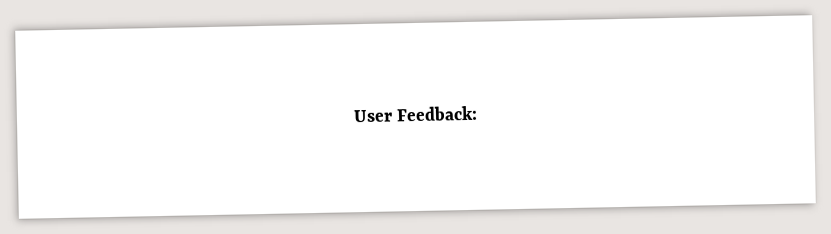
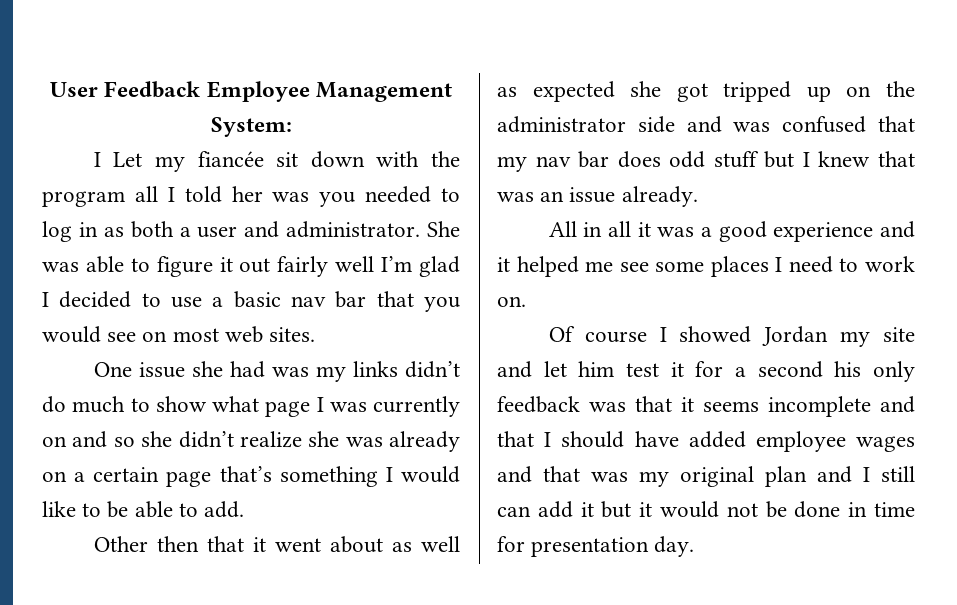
[396,105,479,122] Feedback: -> [104,81,452,102] [210,117,292,137] [93,151,460,172] [42,186,460,207] [42,221,460,242] [42,256,461,277] [42,291,460,312] [42,326,316,343] [93,361,460,382] [42,396,460,417] [42,431,460,452] [42,466,460,487] [42,501,245,518] [93,536,460,553] [497,81,915,102] [497,116,915,133] [497,151,915,172] [497,186,698,207] [548,221,915,242] [497,256,915,277] [497,296,526,307] [548,326,915,347] [497,361,915,382] [497,396,915,417] [497,431,915,452] [497,466,915,487] [497,501,915,518] [497,536,695,557] Feedback Employee Management System: // I Let my fiancée sit down with the program all I told her was you needed to log in as both a user and administrator. She was able to figure it out fairly well I’m glad I decided to use a basic nav bar that you would see on most web sites. // One issue she had was my links didn’t do much to show what page I was currently on and so she didn’t realize she was already on a certain page that’s something I would like to be able to add. // Other then that it went about as well as expected she got tripped up on the administrator side and was confused that my nav bar does odd stuff but I knew that was an issue already. // All in all it was a good experience and it helped me see some places I need to work on. // Of course I showed Jordan my site and let him test it for a second his only feedback was that it seems incomplete and that I should have added employee wages and that was my original plan and I still can add it but it would not be done in time for presentation day.

